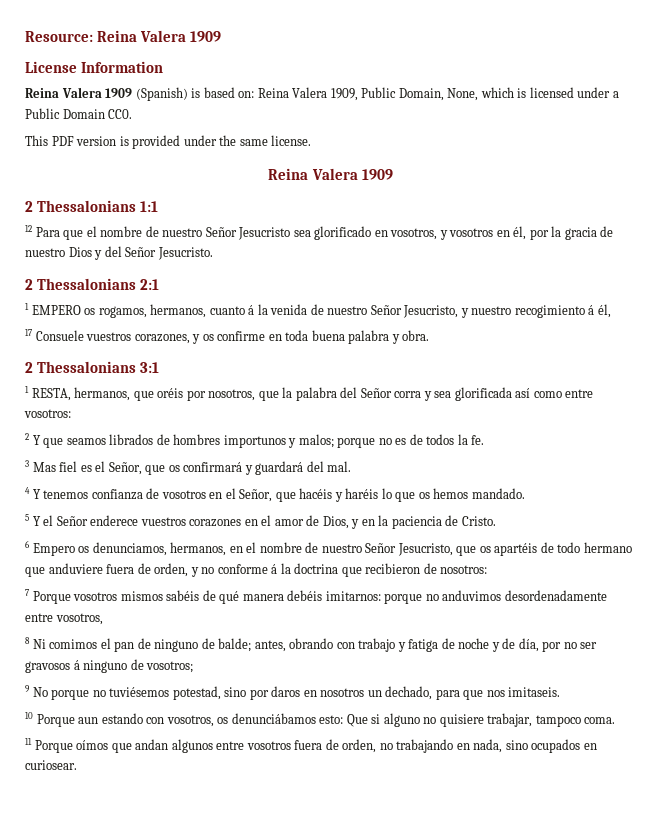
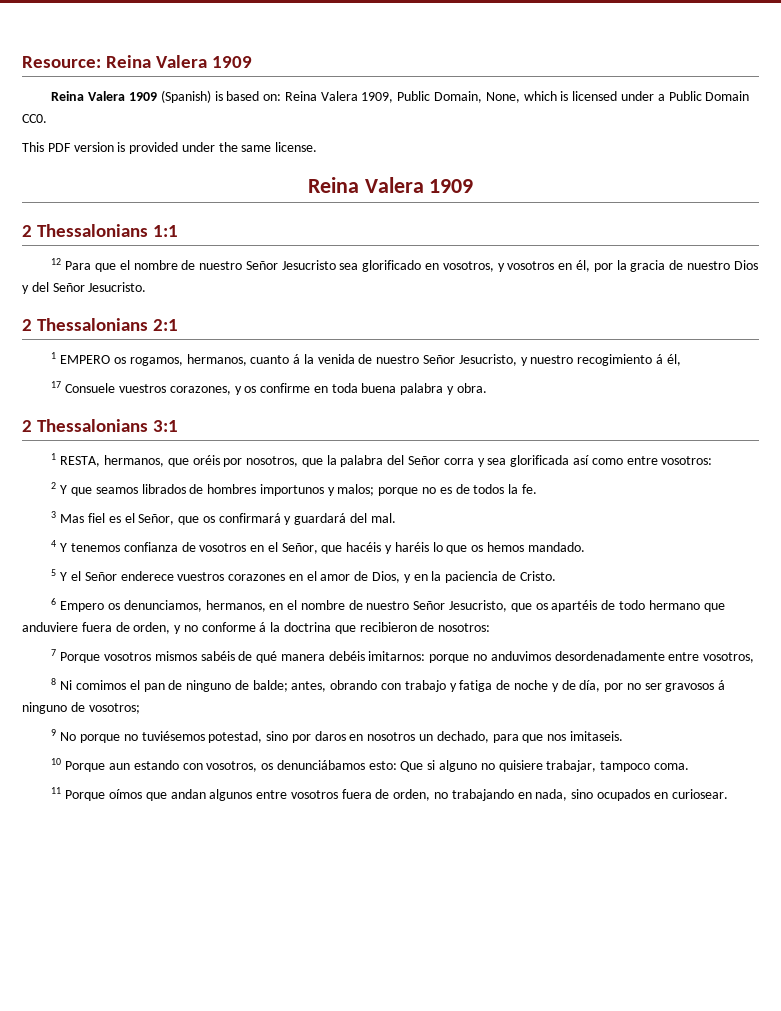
[25,61,163,73] // License Information -> (253, 62) none

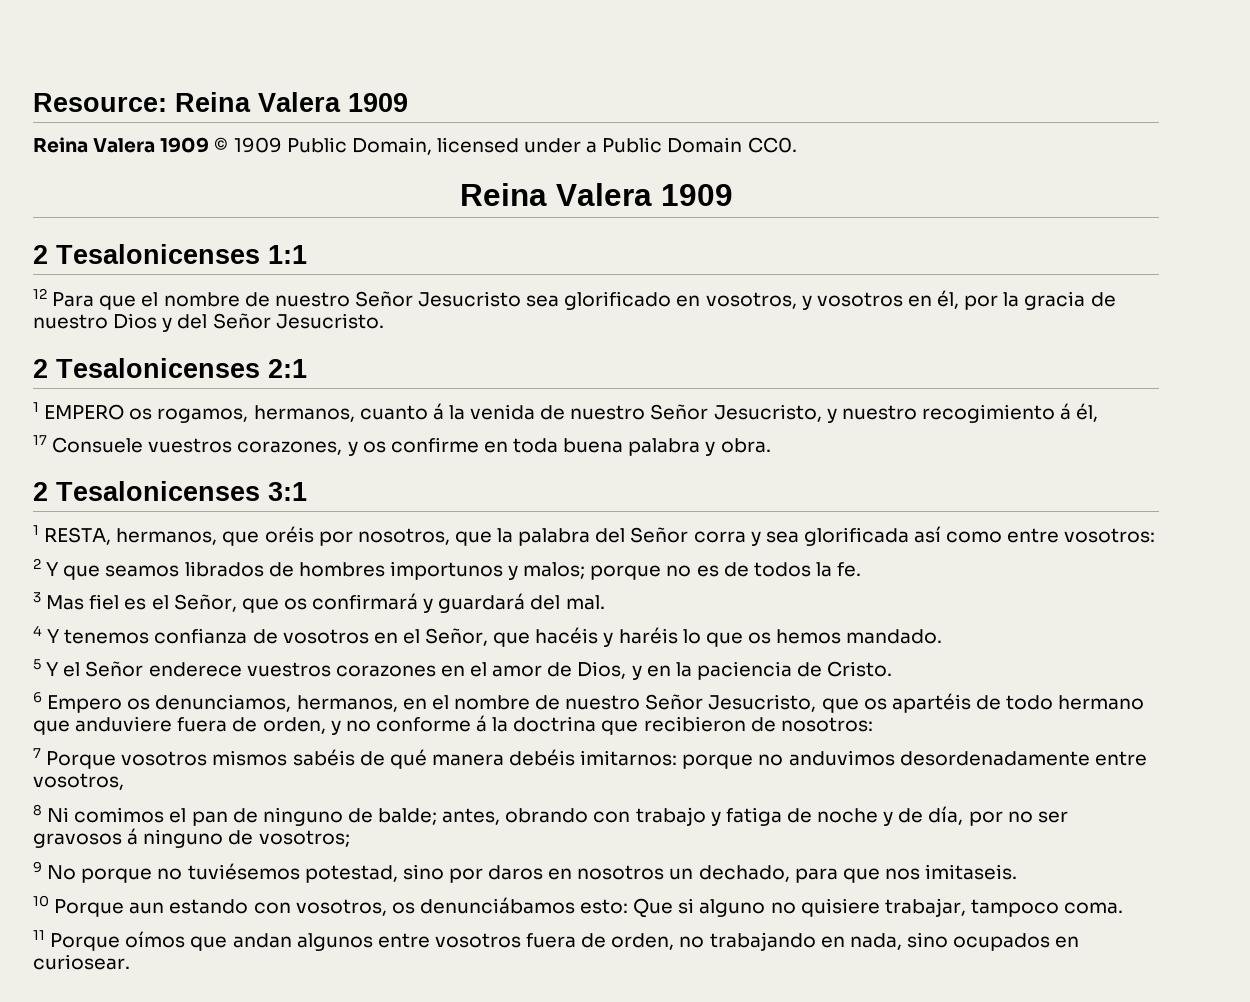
[160,90,569,103] (Spanish) is based on: Reina Valera 1909, Public Domain, None, which is -> [214,137,432,155] © 1909 Public Domain,
[22,142,318,154] // This PDF version is provided under the same license. -> (797, 145) none
[37,224,149,237] Thessalonians -> [56,244,260,264] Tesalonicenses
[37,318,149,331] Thessalonians -> [56,358,260,378] Tesalonicenses
[37,419,149,432] Thessalonians -> [56,481,260,501] Tesalonicenses

